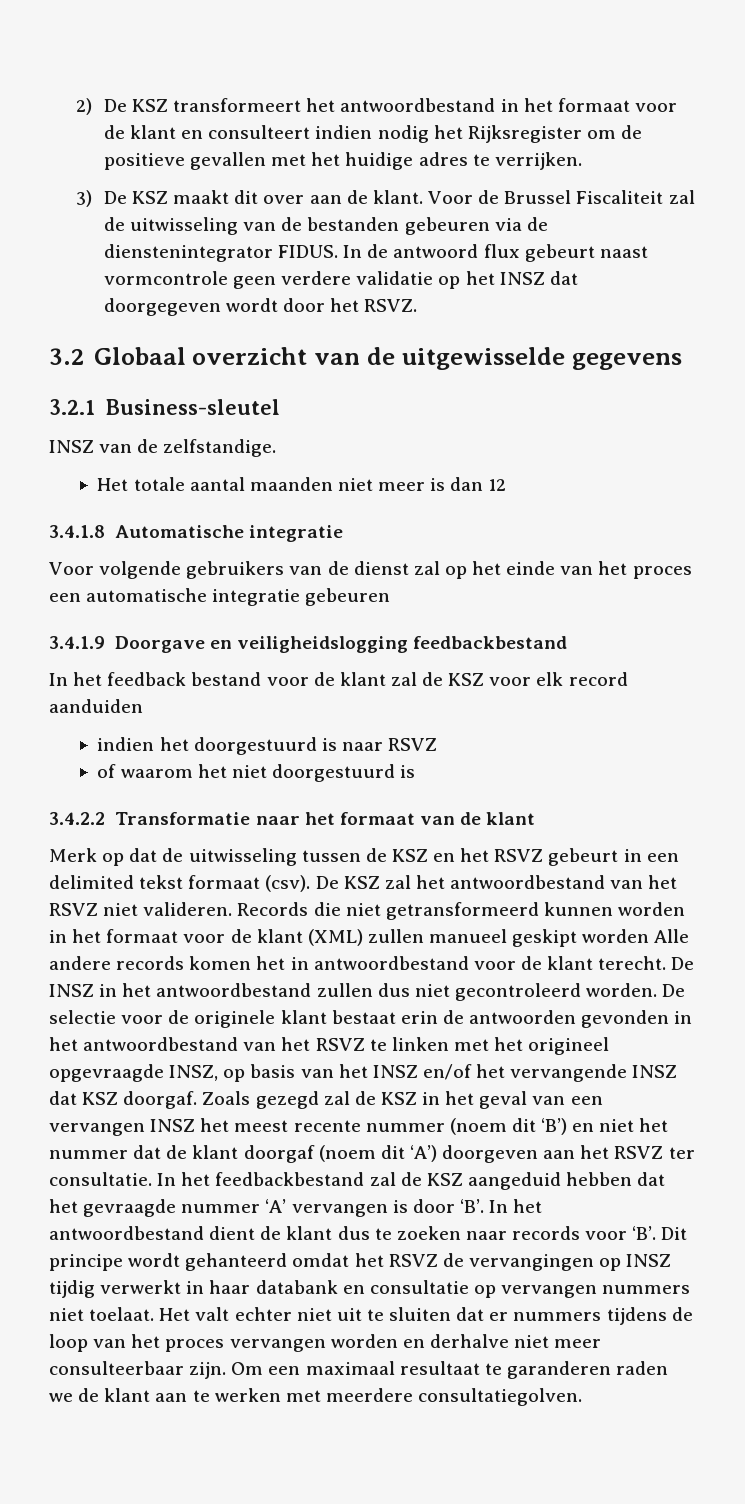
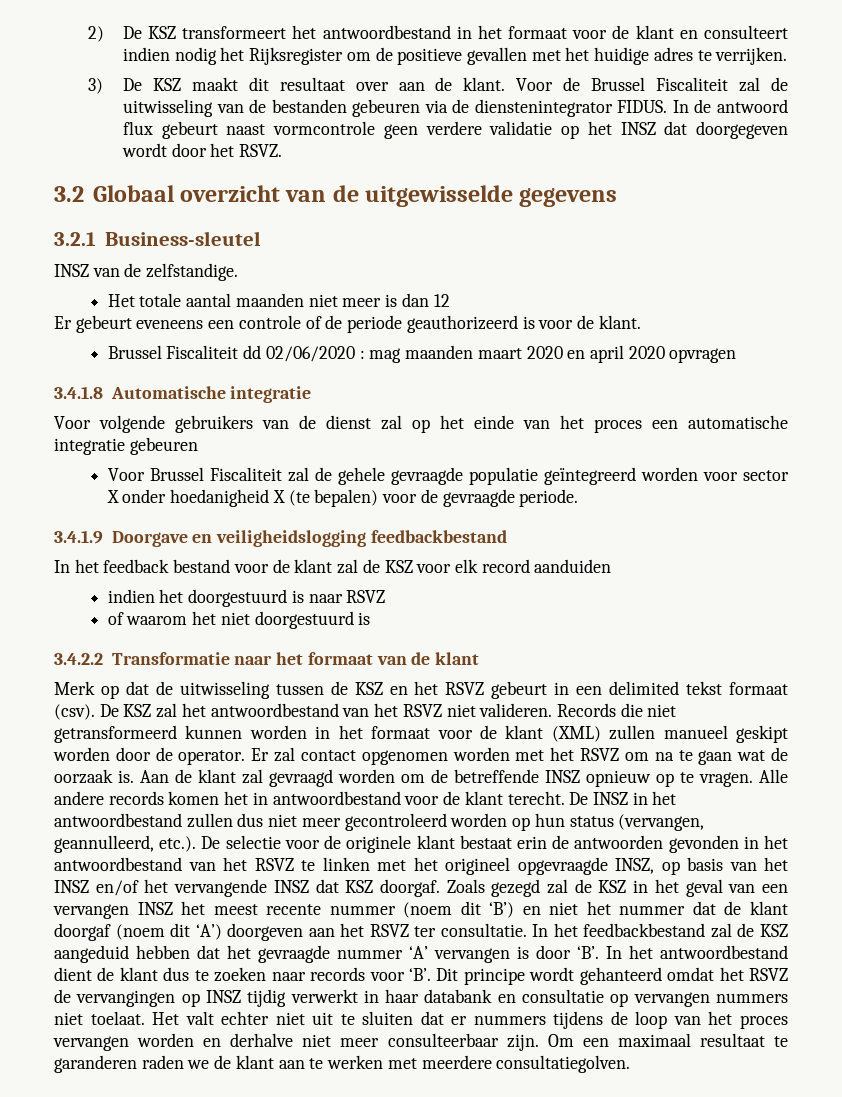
(259, 197) none -> [279,77,345,91] resultaat
(507, 485) none -> [54,315,641,333] [107,345,737,363] // Er gebeurt eveneens een controle of de periode geauthorizeerd is voor de klant. // Brussel Fiscaliteit dd 02/06/2020 : mag maanden maart 2020 en april 2020 opvragen
(391, 597) none -> [107,467,790,485] [106,489,579,507] // Voor Brussel Fiscaliteit zal de gehele gevraagde populatie geïntegreerd worden voor sector X onder hoedanigheid X (te bepalen) voor de gevraagde periode.
(650, 936) none -> [115,747,789,765] [54,769,753,787] door de operator. Er zal contact opgenomen worden met het RSVZ om na te gaan wat de oorzaak is. Aan de klant zal gevraagd worden om de betreffende INSZ opnieuw op te vragen.
[454,983,658,1001] gecontroleerd worden. -> [301,813,705,831] [54,835,197,853] meer gecontroleerd worden op hun status (vervangen, geannulleerd, etc.).

